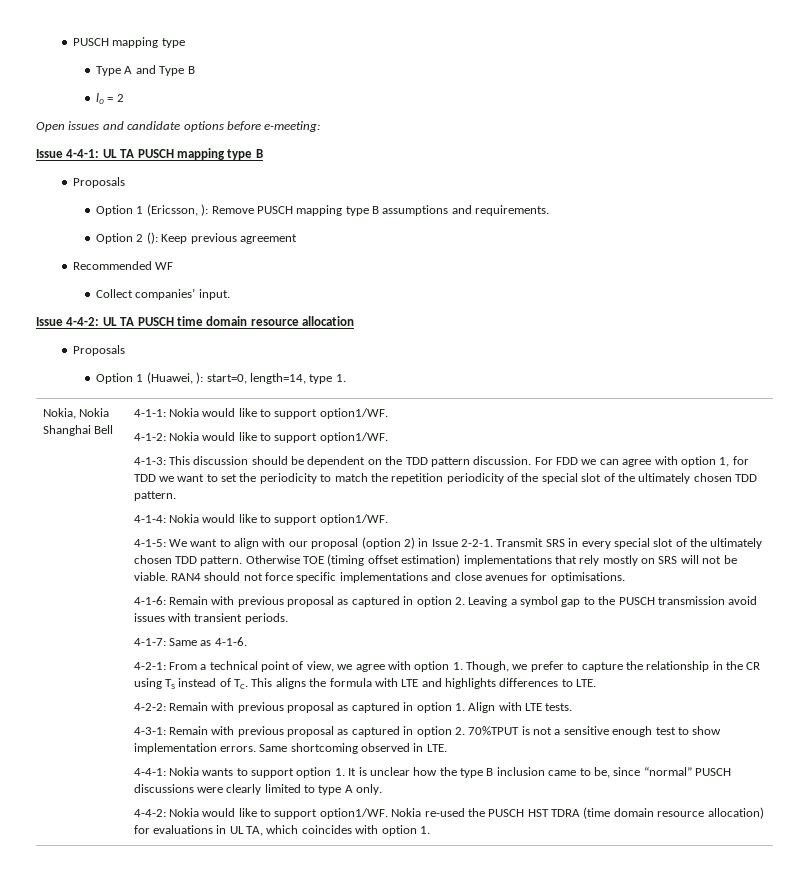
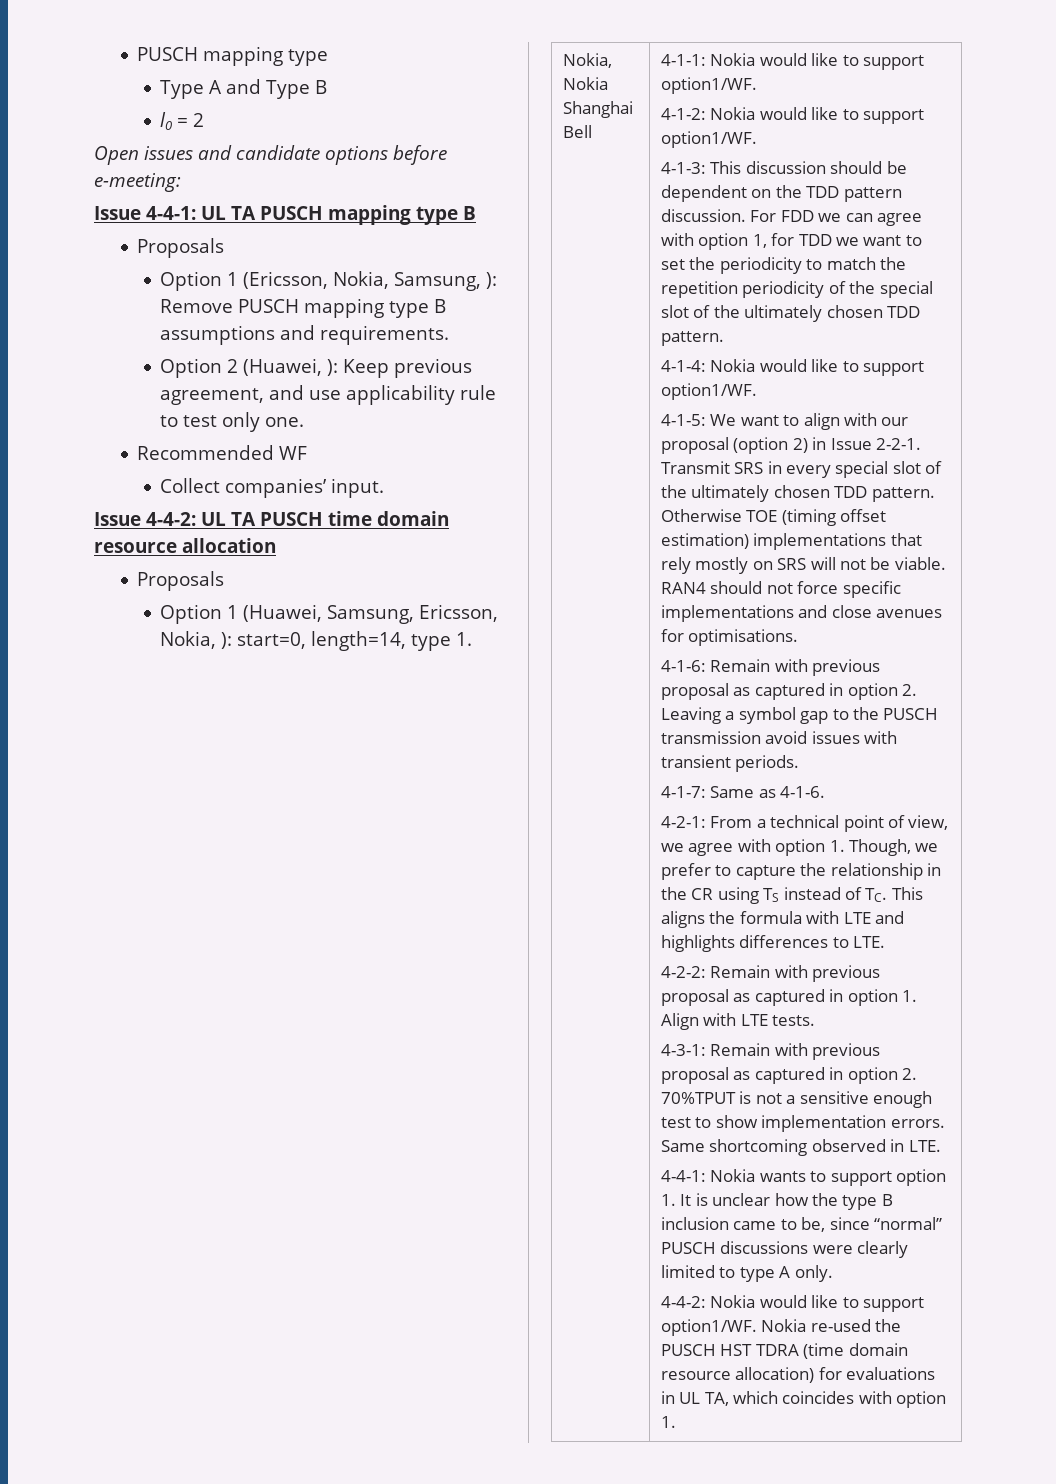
(198, 210) none -> [333,271,482,291] Nokia, Samsung,
[146,232,297,244] (): Keep previous agreement -> [243,358,473,378] [160,385,497,405] [160,412,305,432] (Huawei, ): Keep previous agreement, and use applicability rule to test only one.
(193, 378) none -> [327,604,499,624] [160,631,217,649] Samsung, Ericsson, Nokia,

